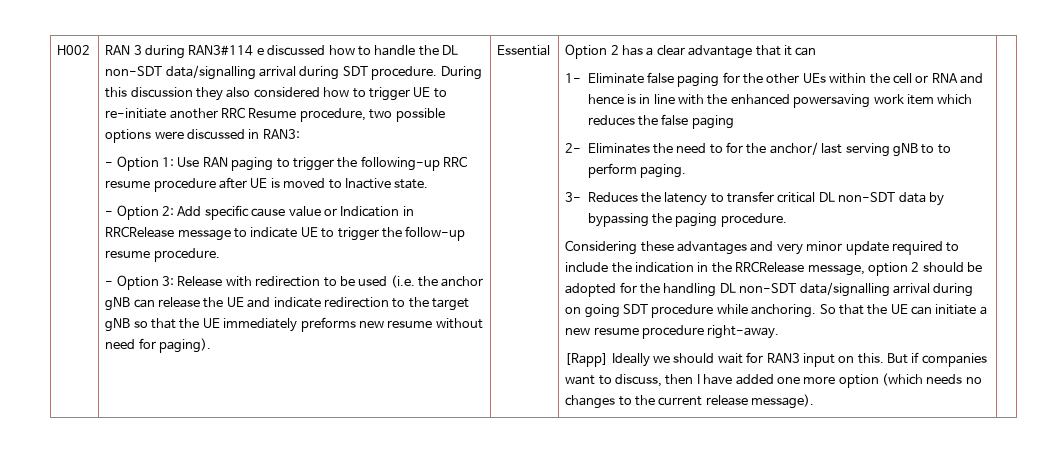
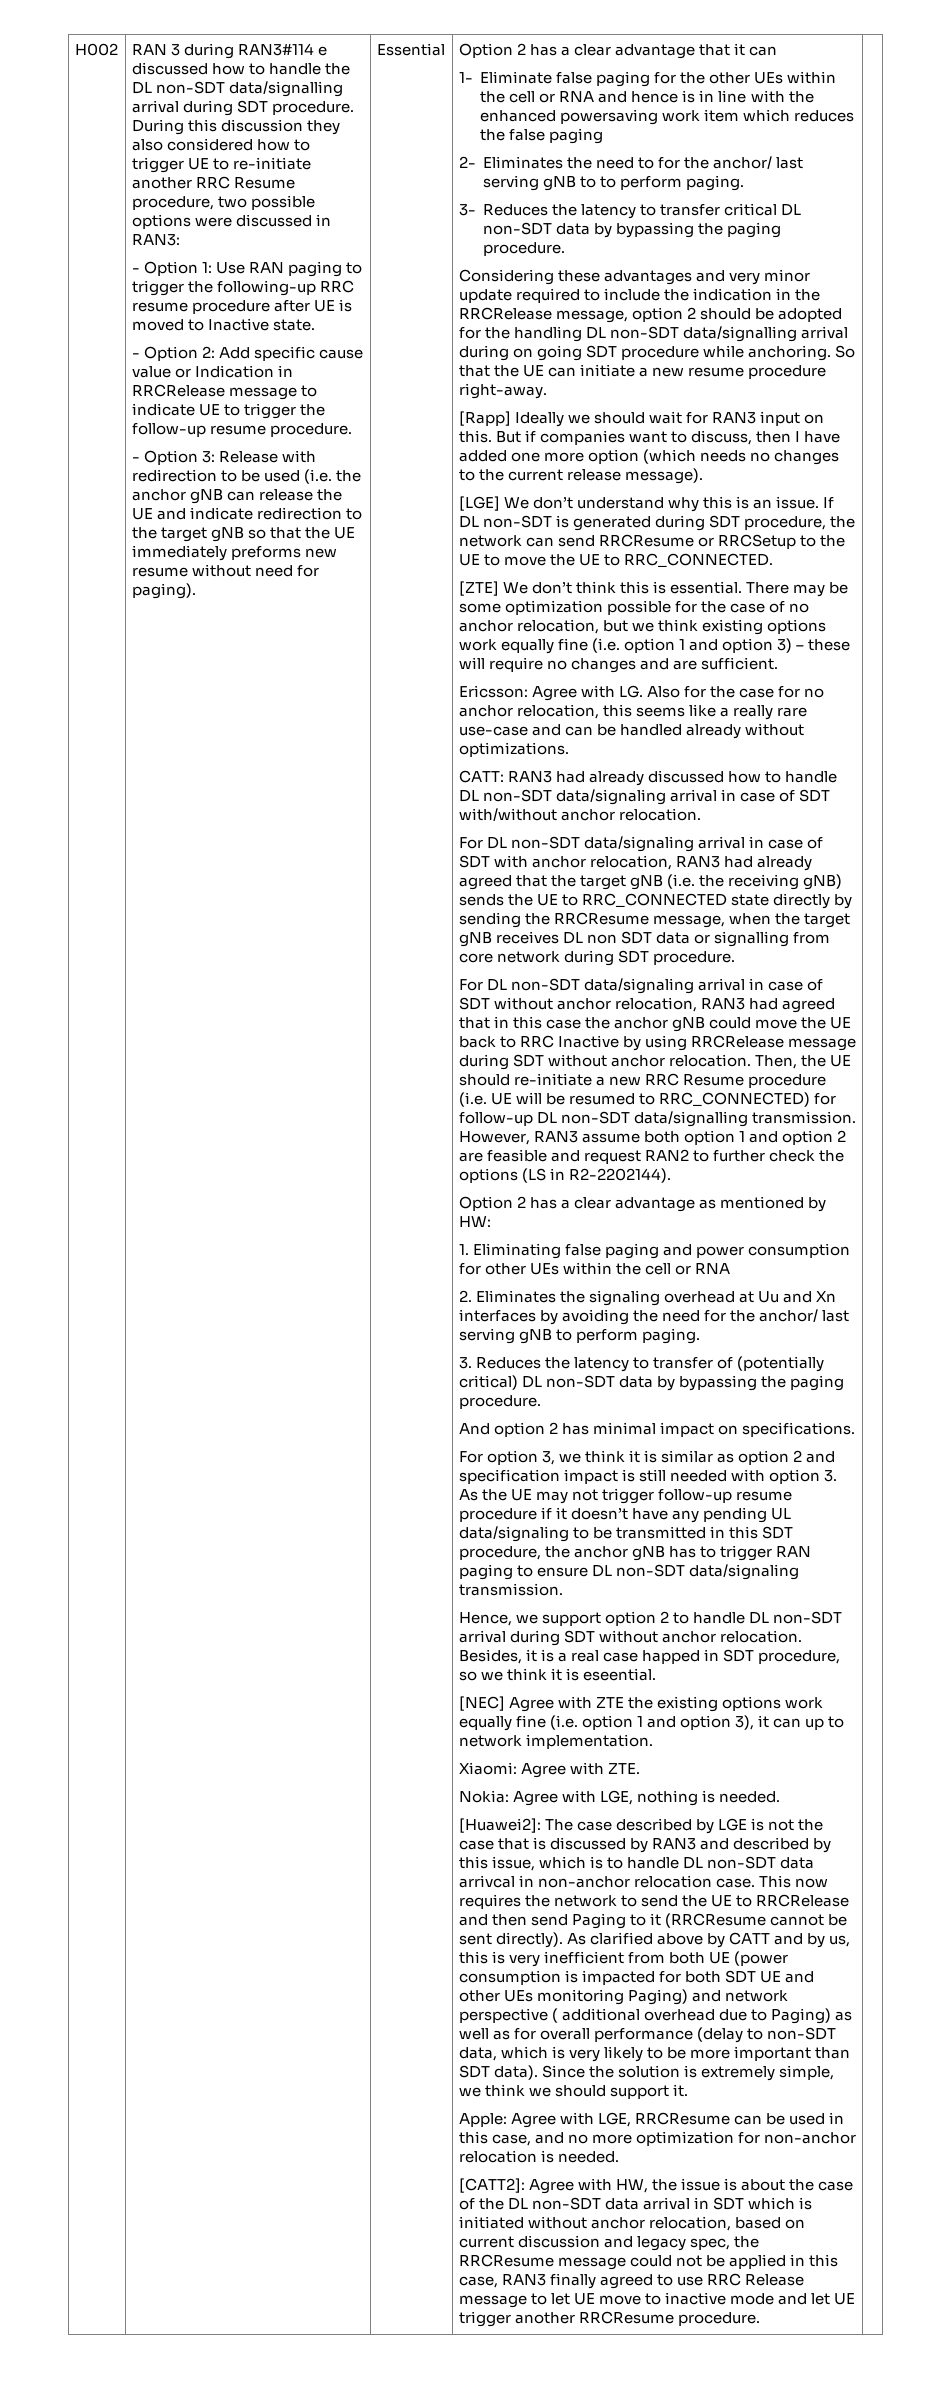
(815, 401) none -> [458,496,835,512] [458,515,855,531] [458,534,845,549] [458,553,773,567] [458,581,849,597] [458,600,809,615] [458,619,826,635] [458,638,851,654] [458,657,778,673] [458,685,825,701] [458,704,807,720] [458,723,804,739] [458,742,569,757] [458,770,837,786] [458,789,830,805] [458,808,701,821] [458,836,823,852] [458,855,812,871] [458,874,842,890] [458,893,852,909] [458,912,850,928] [458,931,830,947] [458,950,735,966] [458,978,823,994] [458,997,835,1013] [458,1016,852,1032] [458,1035,856,1051] [458,1054,851,1070] [458,1073,826,1088] [458,1092,836,1107] [458,1111,856,1127] [458,1130,846,1145] [458,1149,844,1164] [458,1168,671,1183] [458,1196,826,1212] [458,1216,491,1227] [458,1243,850,1259] [458,1262,730,1275] [458,1290,836,1306] [458,1309,849,1325] [458,1328,700,1344] [458,1356,824,1372] [458,1375,844,1391] [458,1395,541,1409] [458,1422,855,1437] [458,1450,836,1465] [458,1469,837,1484] [458,1488,792,1504] [458,1507,791,1523] [458,1526,793,1542] [458,1545,811,1561] [458,1564,799,1580] [458,1583,563,1596] [458,1611,842,1626] [458,1630,802,1646] [458,1649,841,1664] [458,1668,656,1681] [458,1696,823,1712] [458,1715,845,1731] [458,1734,653,1749] [458,1762,640,1778] [458,1790,780,1806] [458,1818,823,1834] [458,1837,831,1853] [458,1856,814,1871] [458,1875,828,1888] [458,1894,849,1909] [458,1913,847,1929] [458,1932,851,1948] [458,1951,788,1967] [458,1970,814,1985] [458,1989,788,2005] [458,2008,852,2024] [458,2027,836,2043] [458,2046,851,2062] [458,2065,834,2081] [458,2084,688,2099] [458,2112,844,2128] [458,2131,856,2146] [458,2150,619,2163] [458,2178,854,2194] [458,2197,813,2210] [458,2216,805,2231] [458,2235,759,2251] [458,2254,838,2270] [458,2273,804,2289] [458,2292,856,2308] [458,2311,760,2327] // [LGE] We don’t understand why this is an issue. If DL non-SDT is generated during SDT procedure, the network can send RRCResume or RRCSetup to the UE to move the UE to RRC_CONNECTED. // [ZTE] We don’t think this is essential. There may be some optimization possible for the case of no anchor relocation, but we think existing options work equally fine (i.e. option 1 and option 3) – these will require no changes and are sufficient. // Ericsson: Agree with LG. Also for the case for no anchor relocation, this seems like a really rare use-case and can be handled already without optimizations. // CATT: RAN3 had already discussed how to handle DL non-SDT data/signaling arrival in case of SDT with/without anchor relocation. // For DL non-SDT data/signaling arrival in case of SDT with anchor relocation, RAN3 had already agreed that the target gNB (i.e. the receiving gNB) sends the UE to RRC_CONNECTED state directly by sending the RRCResume message, when the target gNB receives DL non SDT data or signalling from core network during SDT procedure. // For DL non-SDT data/signaling arrival in case of SDT without anchor relocation, RAN3 had agreed that in this case the anchor gNB could move the UE back to RRC Inactive by using RRCRelease message during SDT without anchor relocation. Then, the UE should re-initiate a new RRC Resume procedure (i.e. UE will be resumed to RRC_CONNECTED) for follow-up DL non-SDT data/signalling transmission. However, RAN3 assume both option 1 and option 2 are feasible and request RAN2 to further check the options (LS in R2-2202144). // Option 2 has a clear advantage as mentioned by HW: // 1. Eliminating false paging and power consumption for other UEs within the cell or RNA // 2. Eliminates the signaling overhead at Uu and Xn interfaces by avoiding the need for the anchor/ last serving gNB to perform paging. // 3. Reduces the latency to transfer of (potentially critical) DL non-SDT data by bypassing the paging procedure. // And option 2 has minimal impact on specifications. // For option 3, we think it is similar as option 2 and specification impact is still needed with option 3. As the UE may not trigger follow-up resume procedure if it doesn’t have any pending UL data/signaling to be transmitted in this SDT procedure, the anchor gNB has to trigger RAN paging to ensure DL non-SDT data/signaling transmission. // Hence, we support option 2 to handle DL non-SDT arrival during SDT without anchor relocation. Besides, it is a real case happed in SDT procedure, so we think it is eseential. // [NEC] Agree with ZTE the existing options work equally fine (i.e. option 1 and option 3), it can up to network implementation. // Xiaomi: Agree with ZTE. // Nokia: Agree with LGE, nothing is needed. // [Huawei2]: The case described by LGE is not the case that is discussed by RAN3 and described by this issue, which is to handle DL non-SDT data arrivcal in non-anchor relocation case. This now requires the network to send the UE to RRCRelease and then send Paging to it (RRCResume cannot be sent directly). As clarified above by CATT and by us, this is very inefficient from both UE (power consumption is impacted for both SDT UE and other UEs monitoring Paging) and network perspective ( additional overhead due to Paging) as well as for overall performance (delay to non-SDT data, which is very likely to be more important than SDT data). Since the solution is extremely simple, we think we should support it. // Apple: Agree with LGE, RRCResume can be used in this case, and no more optimization for non-anchor relocation is needed. // [CATT2]: Agree with HW, the issue is about the case of the DL non-SDT data arrival in SDT which is initiated without anchor relocation, based on current discussion and legacy spec, the RRCResume message could not be applied in this case, RAN3 finally agreed to use RRC Release message to let UE move to inactive mode and let UE trigger another RRCResume procedure.

